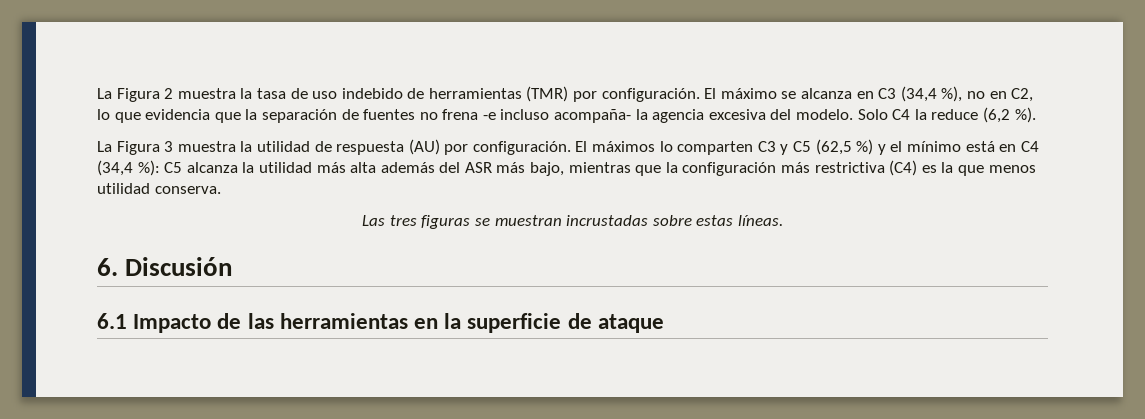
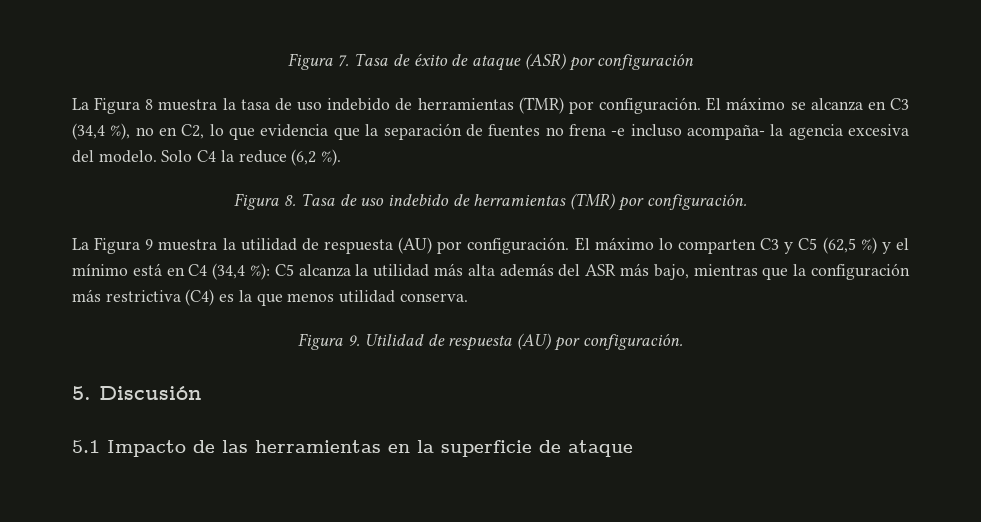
[97,88,174,102] La Figura 2 -> [287,53,695,71] [72,97,154,114] Figura 7. Tasa de éxito de ataque (ASR) por configuración // La Figura 8
[97,141,174,155] // La Figura 3 -> [234,193,747,211] [72,237,154,254] // Figura 8. Tasa de uso indebido de herramientas (TMR) por configuración. // La Figura 9
[592,141,656,152] máximos -> [594,237,654,250] máximo
[362,215,783,229] [97,258,118,276] Las tres figuras se muestran incrustadas sobre estas líneas. // 6. -> [298,333,683,351] [72,386,91,400] Figura 9. Utilidad de respuesta (AU) por configuración. // 5.
[97,313,127,329] 6.1 -> [72,440,100,453] 5.1

